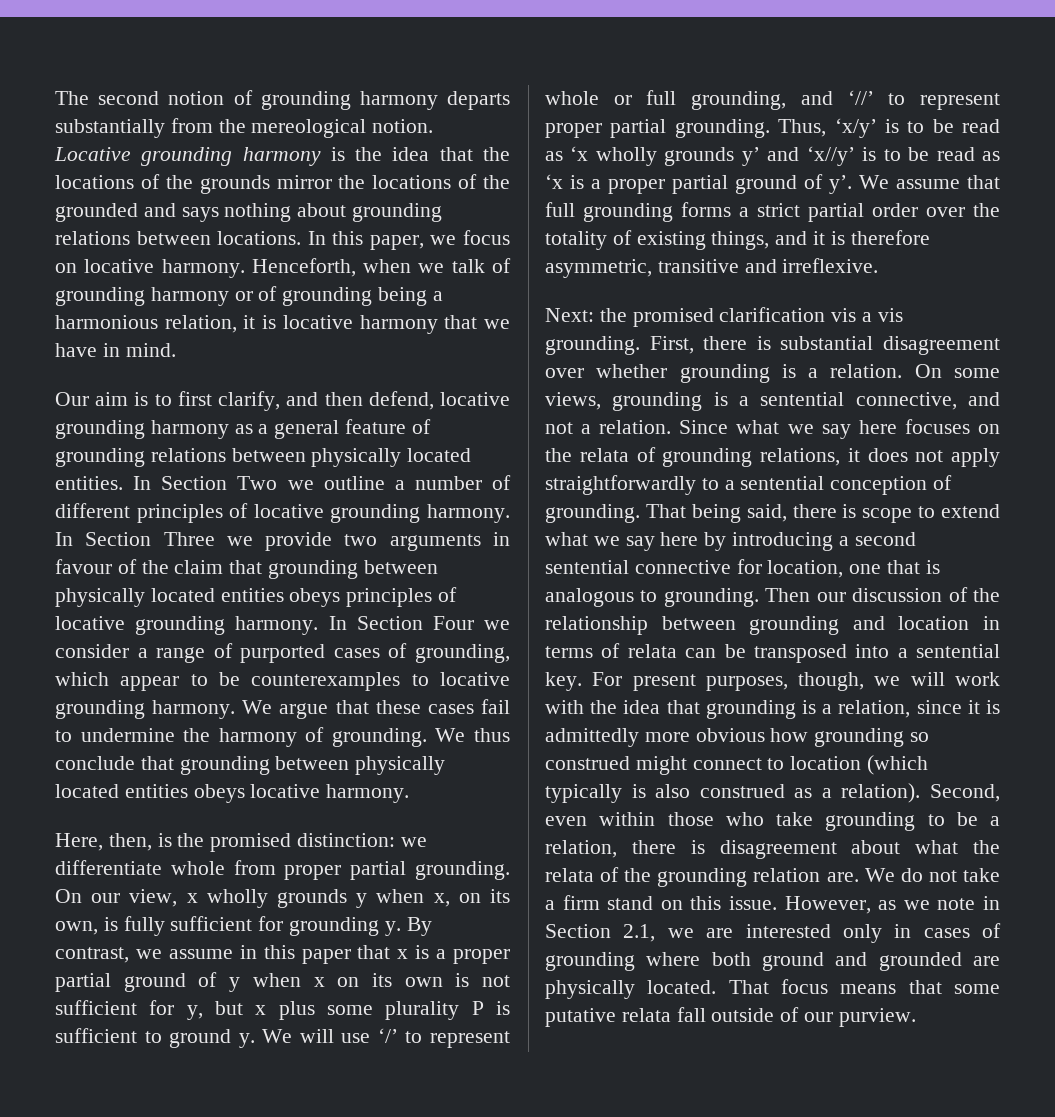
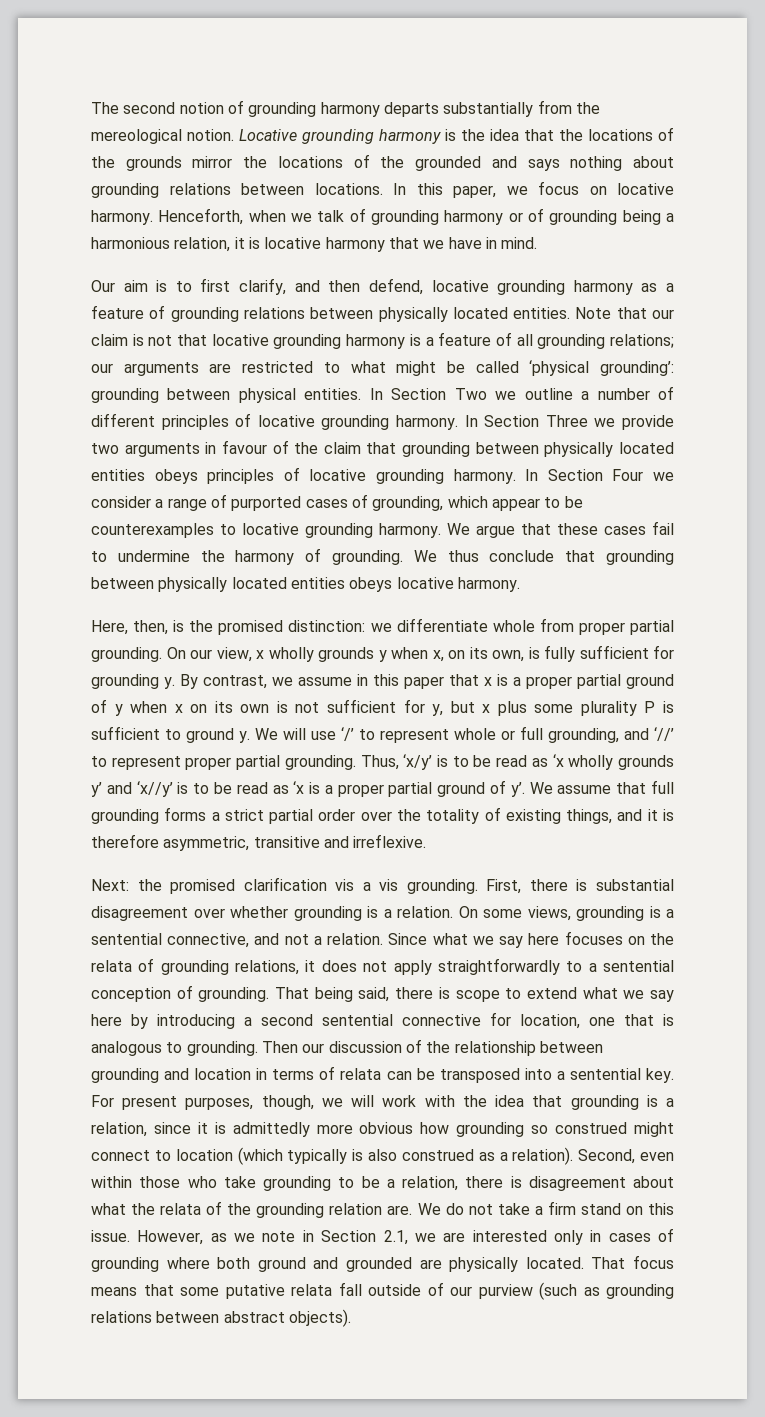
[274,420,340,439] general -> (675, 287) none
(123, 483) none -> [575,307,674,319] [91,332,674,349] [91,360,674,376] [91,388,362,403] Note that our claim is not that locative grounding harmony is a feature of all grounding relations; our arguments are restricted to what might be called ‘physical grounding’: grounding between physical entities.
[838,1008,916,1027] purview. -> [478,1282,674,1300] [91,1309,351,1327] purview (such as grounding relations between abstract objects).

